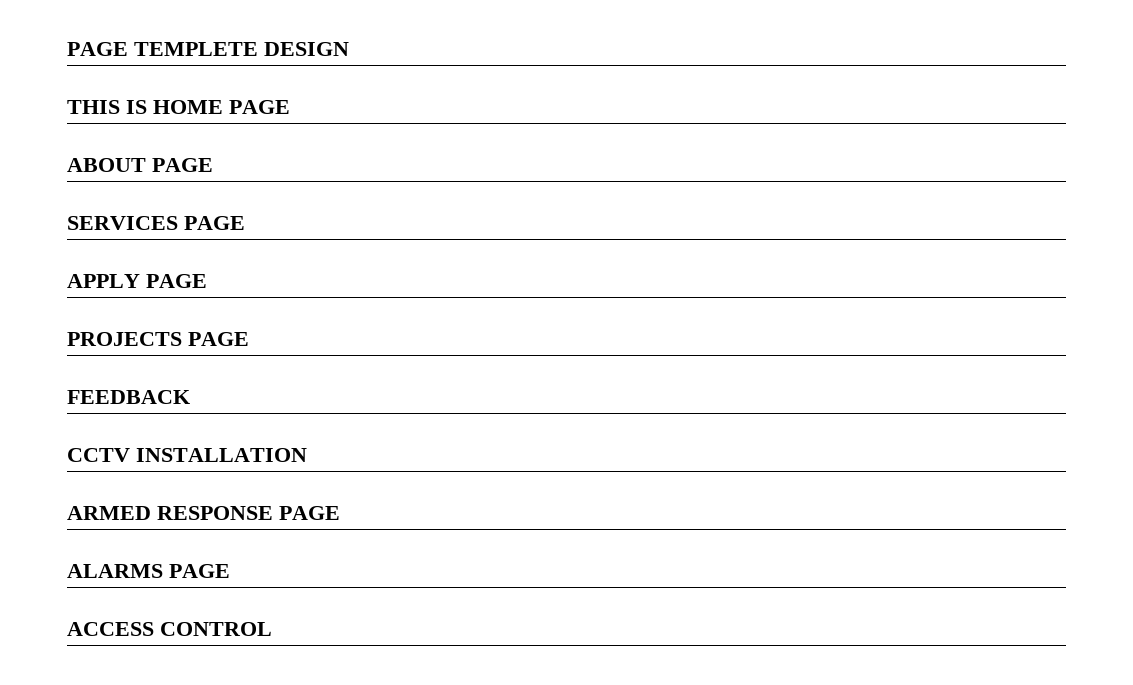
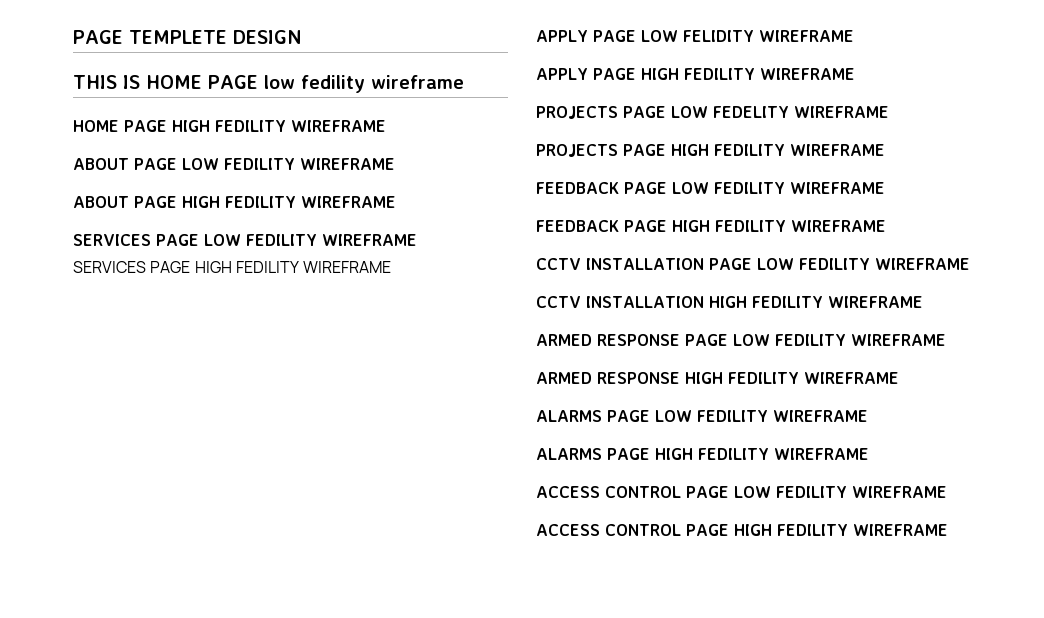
[67,158,213,172] [67,216,245,230] [67,274,207,288] [67,332,249,346] [67,390,190,404] [67,448,307,462] [67,506,340,520] [67,564,230,578] [67,622,272,636] // ABOUT PAGE // SERVICES PAGE // APPLY PAGE // PROJECTS PAGE // FEEDBACK // CCTV INSTALLATION // ARMED RESPONSE PAGE // ALARMS PAGE // ACCESS CONTROL -> [263,75,464,93] [73,120,386,132] [73,158,395,170] [73,196,396,208] [73,234,417,246] [73,261,392,273] [536,30,854,42] [536,68,855,80] [536,106,889,119] [536,144,885,157] [536,182,885,194] [536,220,886,232] [536,258,970,270] [536,296,923,308] [536,334,946,346] [536,372,899,384] [536,410,868,422] [536,448,869,460] [536,486,947,498] [536,524,948,536] low fedility wireframe // HOME PAGE HIGH FEDILITY WIREFRAME // ABOUT PAGE LOW FEDILITY WIREFRAME // ABOUT PAGE HIGH FEDILITY WIREFRAME // SERVICES PAGE LOW FEDILITY WIREFRAME // SERVICES PAGE HIGH FEDILITY WIREFRAME // APPLY PAGE LOW FELIDITY WIREFRAME // APPLY PAGE HIGH FEDILITY WIREFRAME // PROJECTS PAGE LOW FEDELITY WIREFRAME // PROJECTS PAGE HIGH FEDILITY WIREFRAME // FEEDBACK PAGE LOW FEDILITY WIREFRAME // FEEDBACK PAGE HIGH FEDILITY WIREFRAME // CCTV INSTALLATION PAGE LOW FEDILITY WIREFRAME // CCTV INSTALLATION HIGH FEDILITY WIREFRAME // ARMED RESPONSE PAGE LOW FEDILITY WIREFRAME // ARMED RESPONSE HIGH FEDILITY WIREFRAME // ALARMS PAGE LOW FEDILITY WIREFRAME // ALARMS PAGE HIGH FEDILITY WIREFRAME // ACCESS CONTROL PAGE LOW FEDILITY WIREFRAME // ACCESS CONTROL PAGE HIGH FEDILITY WIREFRAME

